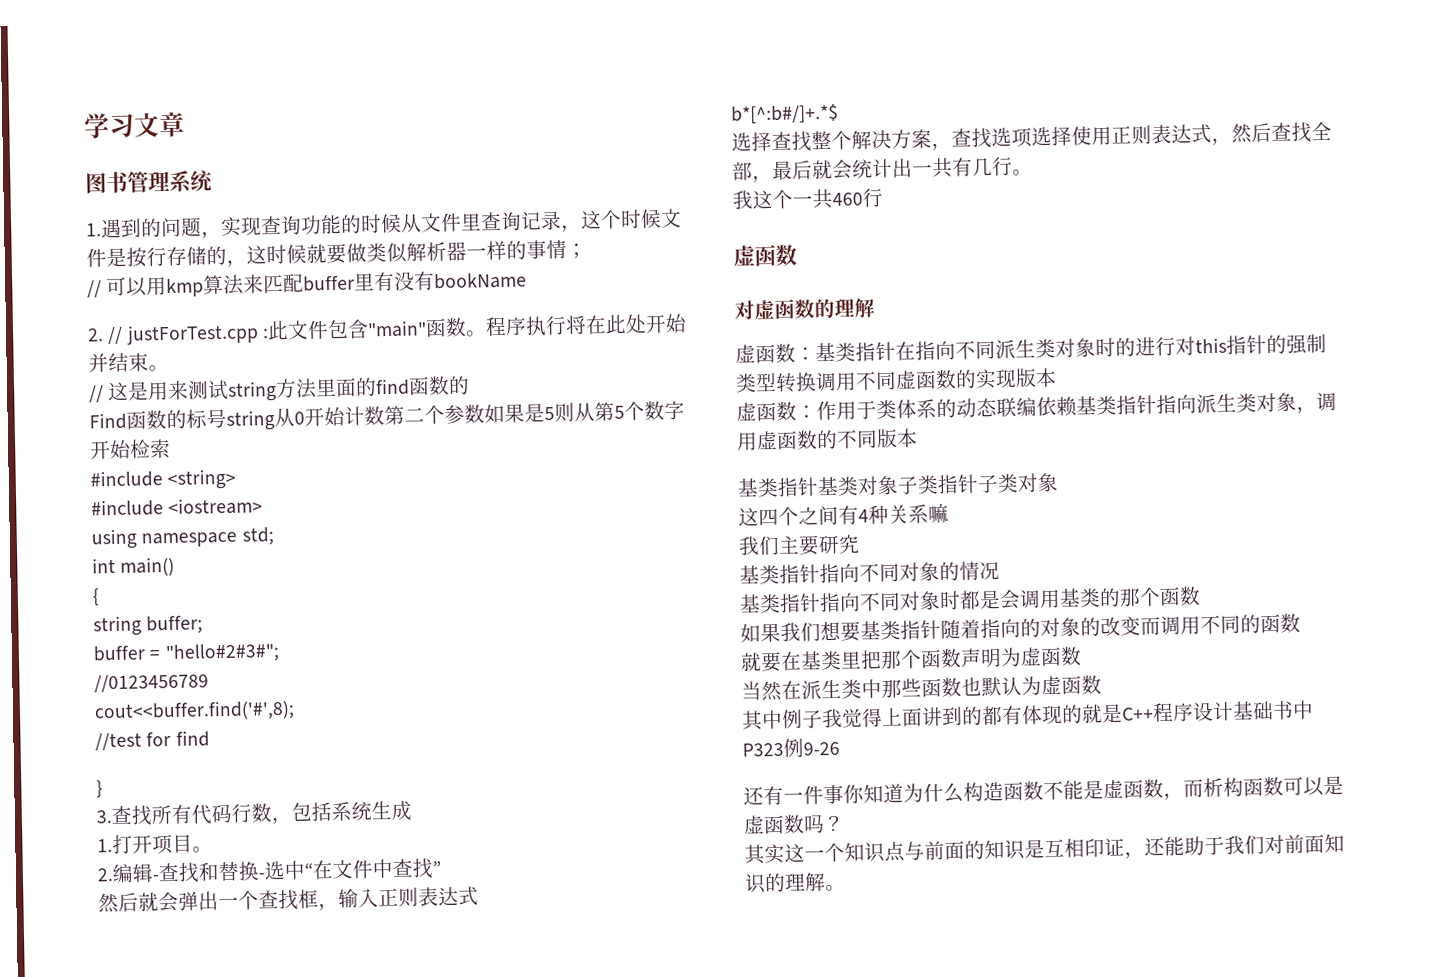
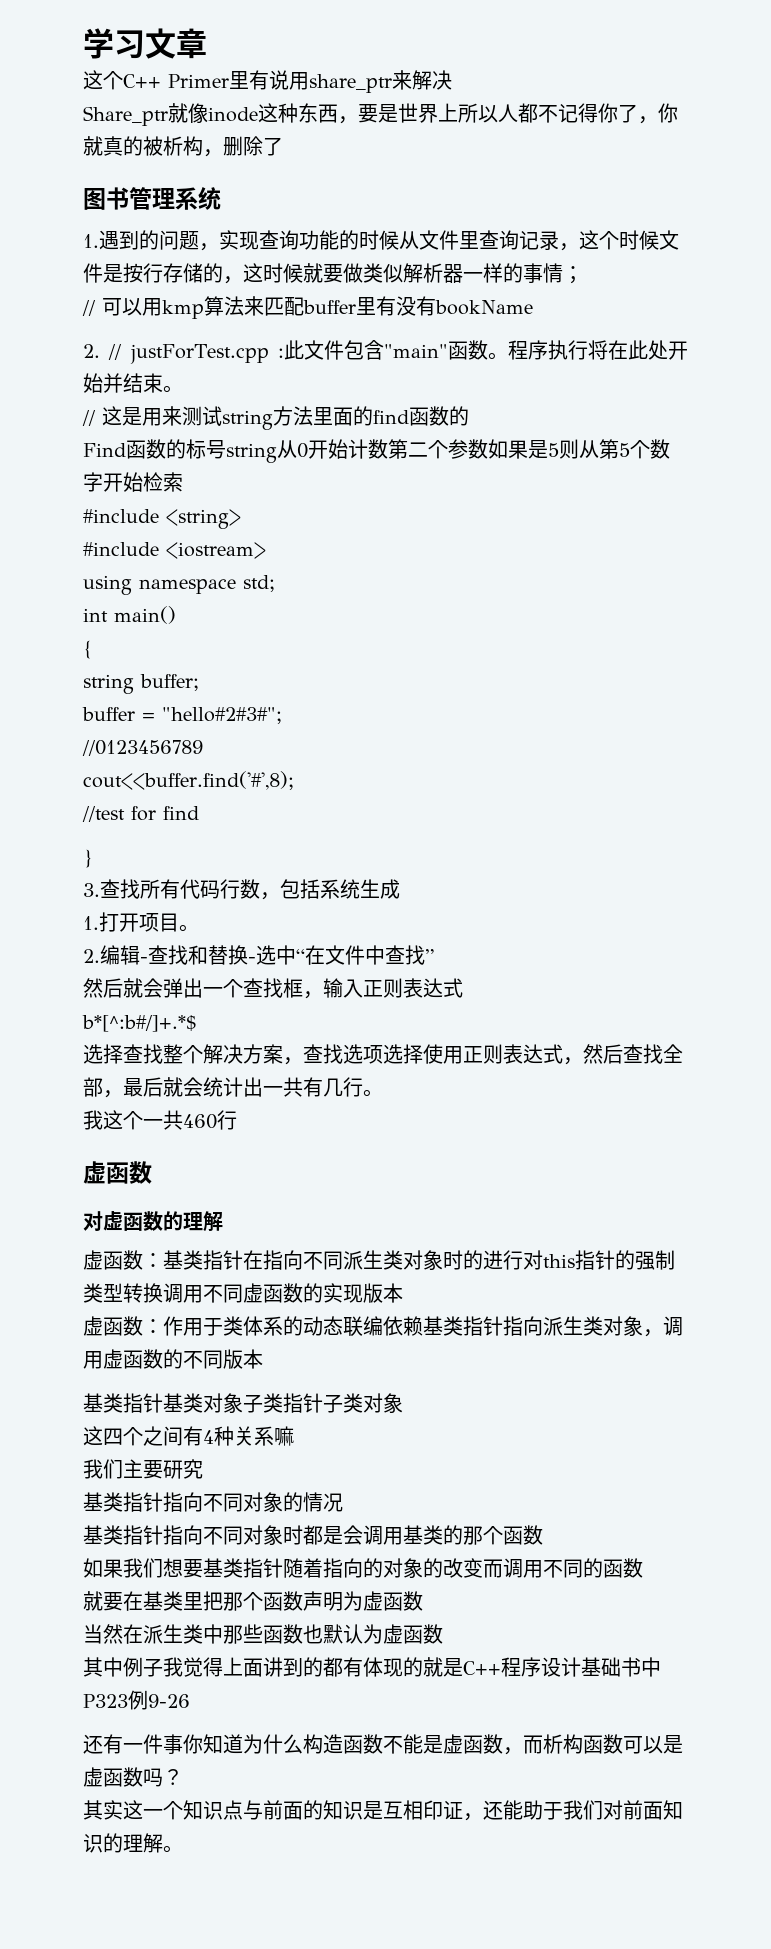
(185, 124) none -> [83,70,452,93] [83,103,678,126] [83,136,283,157] // 这个C++ Primer里有说用share_ptr来解决 // Share_ptr就像inode这种东西，要是世界上所以人都不记得你了，你就真的被析构，删除了

